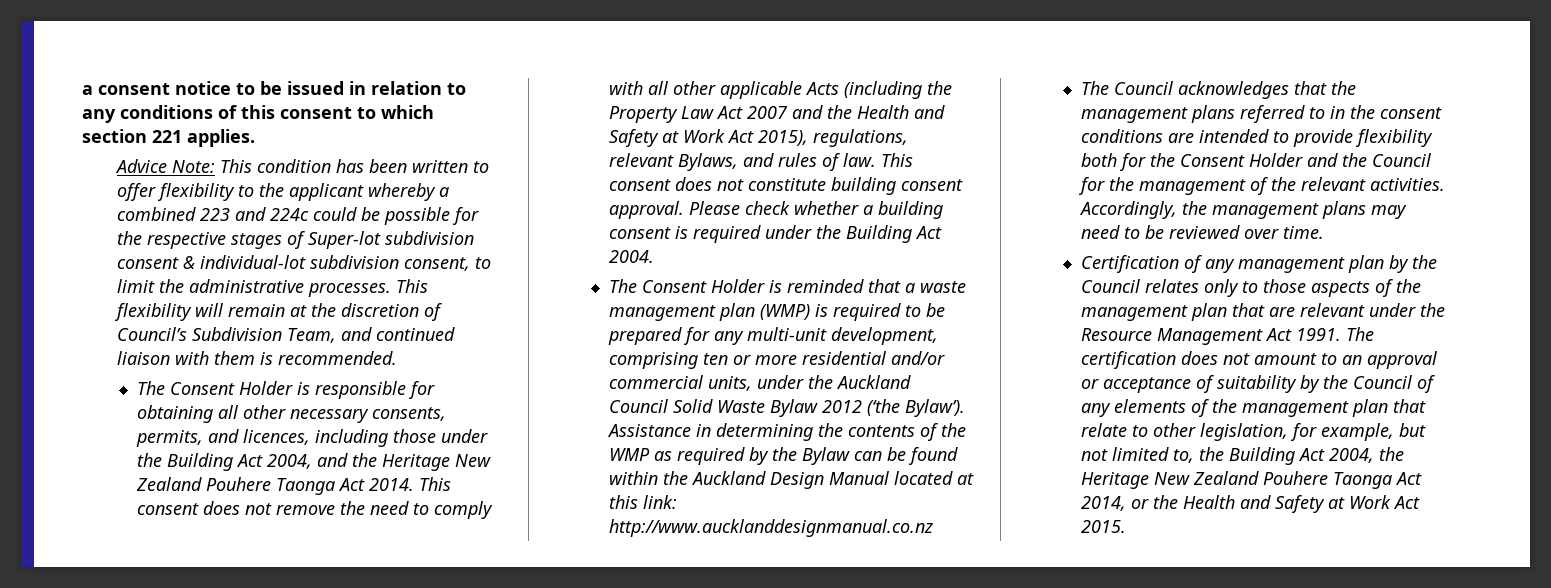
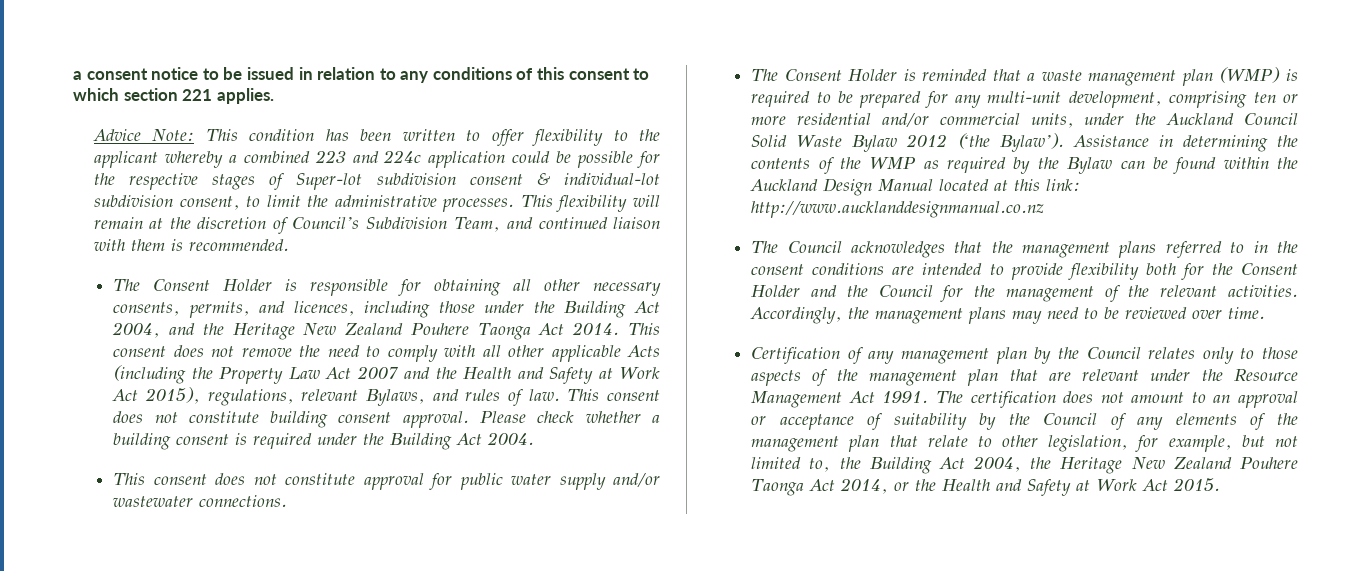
(309, 214) none -> [428,151,506,168] application
(654, 256) none -> [113,473,660,490] [113,495,288,507] // This consent does not constitute approval for public water supply and/or wastewater connections.

